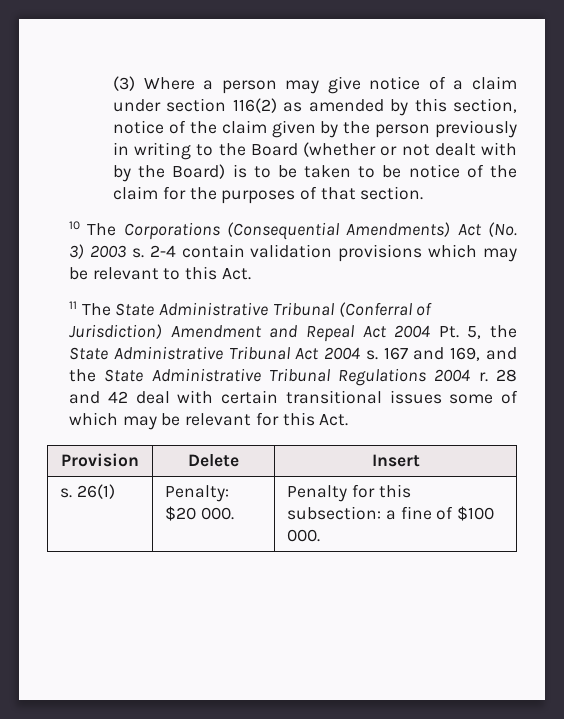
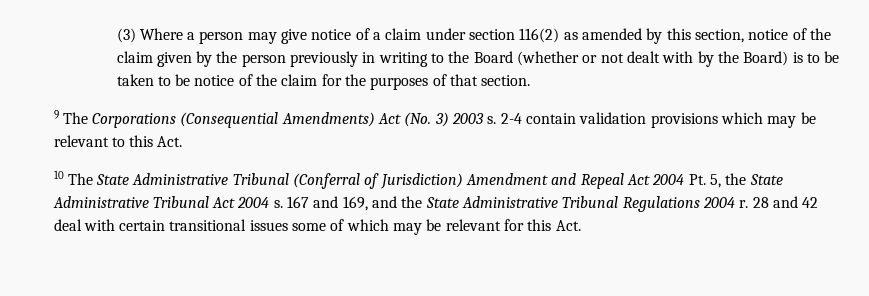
[69,221,81,230] 10 -> [53,110,59,119] 9
[69,301,78,309] 11 -> [53,170,64,179] 10
[61,453,139,467] [188,454,239,467] [371,454,420,467] [60,484,115,499] [165,485,230,502] [165,506,234,521] [287,484,411,502] [287,506,494,521] [287,529,321,542] // Provision | Delete | Insert // s. 26(1) | Penalty: $20 000. | Penalty for this subsection: a fine of $100 000. -> (581, 225) none

